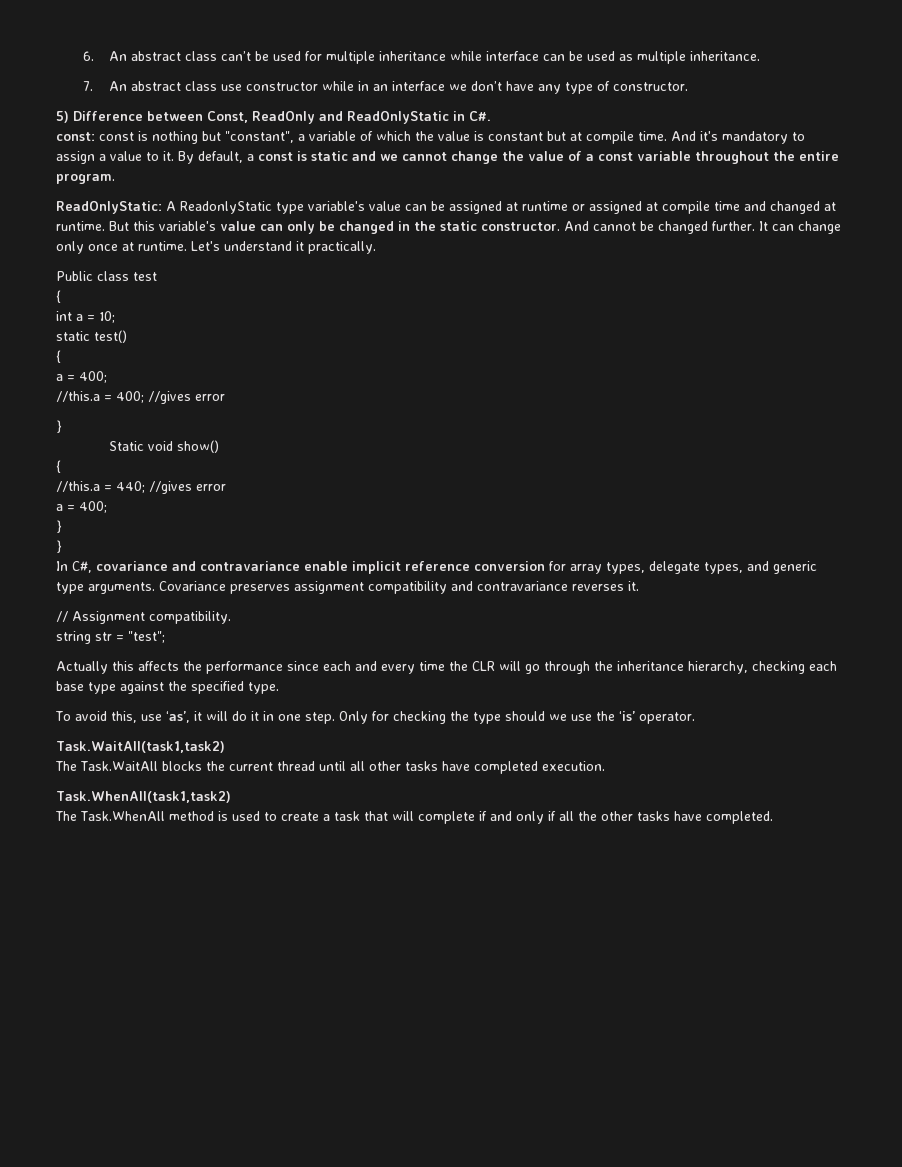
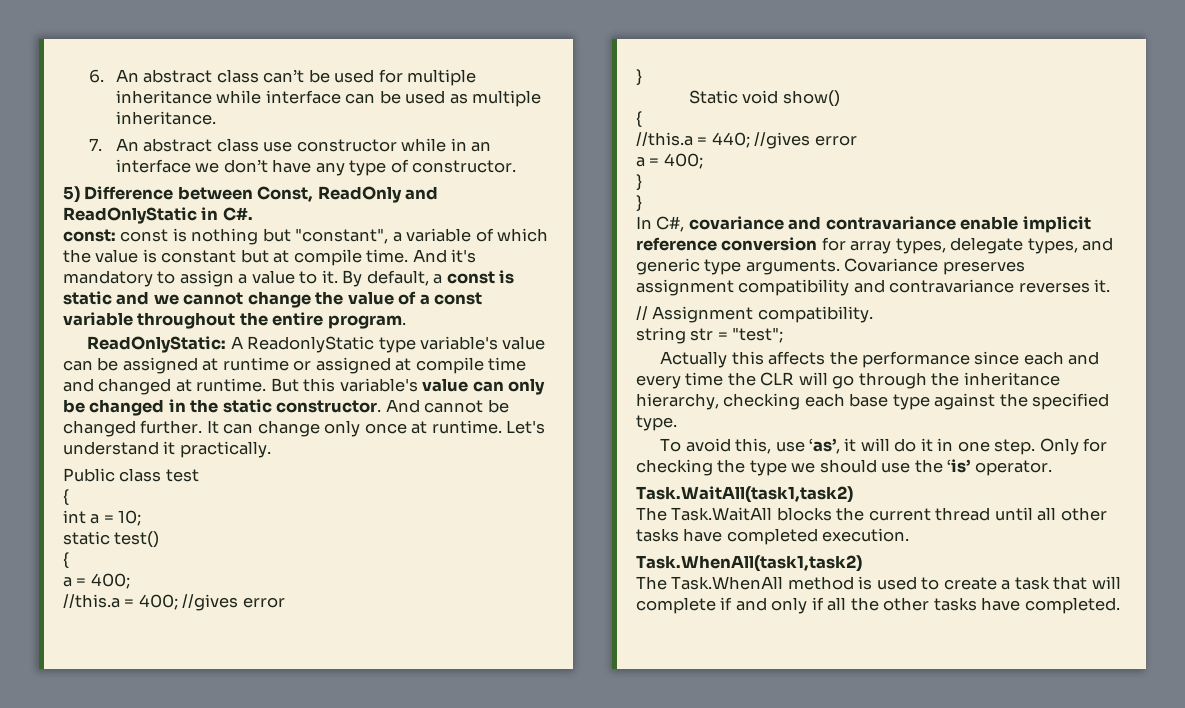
[504,711,567,721] should we -> [791,459,877,473] we should

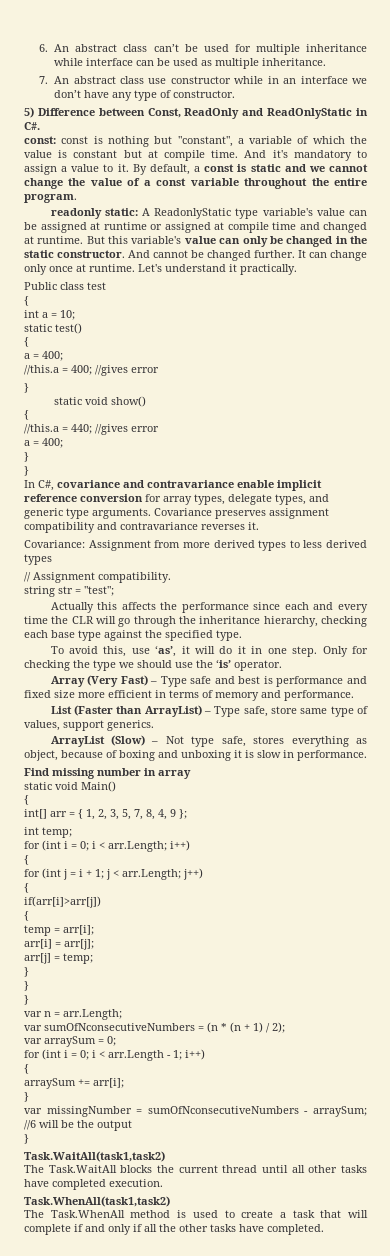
[87,336,227,353] ReadOnlyStatic: -> [50,208,138,219] readonly static:
[688,90,738,104] Static -> [54,397,83,405] static
(1111, 286) none -> [24,540,367,551] [24,554,52,565] // Covariance: Assignment from more derived types to less derived types
(1052, 468) none -> [50,675,367,687] [24,690,354,701] [50,705,369,717] [24,720,154,731] [50,735,368,747] [24,750,367,761] [24,768,191,779] [24,781,116,792] [24,795,29,805] [24,809,187,820] [24,827,72,838] [24,840,190,852] [24,855,29,865] [24,868,203,880] [24,883,29,893] [24,896,101,908] [24,911,29,921] [24,925,94,936] [24,939,94,950] [24,953,93,964] [24,967,29,977] [24,981,29,991] [24,995,29,1005] [24,1009,122,1020] [24,1022,285,1033] [24,1036,116,1047] [24,1049,205,1061] [24,1064,29,1074] [24,1078,124,1089] [24,1092,29,1102] [24,1106,367,1117] [24,1120,132,1131] [24,1134,29,1144] // Array (Very Fast) – Type safe and best is performance and fixed size more efficient in terms of memory and performance. // List (Faster than ArrayList) – Type safe, store same type of values, support generics. // ArrayList (Slow) – Not type safe, stores everything as object, because of boxing and unboxing it is slow in performance. // Find missing number in array // static void Main() // { // int[] arr = { 1, 2, 3, 5, 7, 8, 4, 9 }; // int temp; // for (int i = 0; i < arr.Length; i++) // { // for (int j = i + 1; j < arr.Length; j++) // { // if(arr[i]>arr[j]) // { // temp = arr[i]; // arr[i] = arr[j]; // arr[j] = temp; // } // } // } // var n = arr.Length; // var sumOfNconsecutiveNumbers = (n * (n + 1) / 2); // var arraySum = 0; // for (int i = 0; i < arr.Length - 1; i++) // { // arraySum += arr[i]; // } // var missingNumber = sumOfNconsecutiveNumbers - arraySum; //6 will be the output // }

